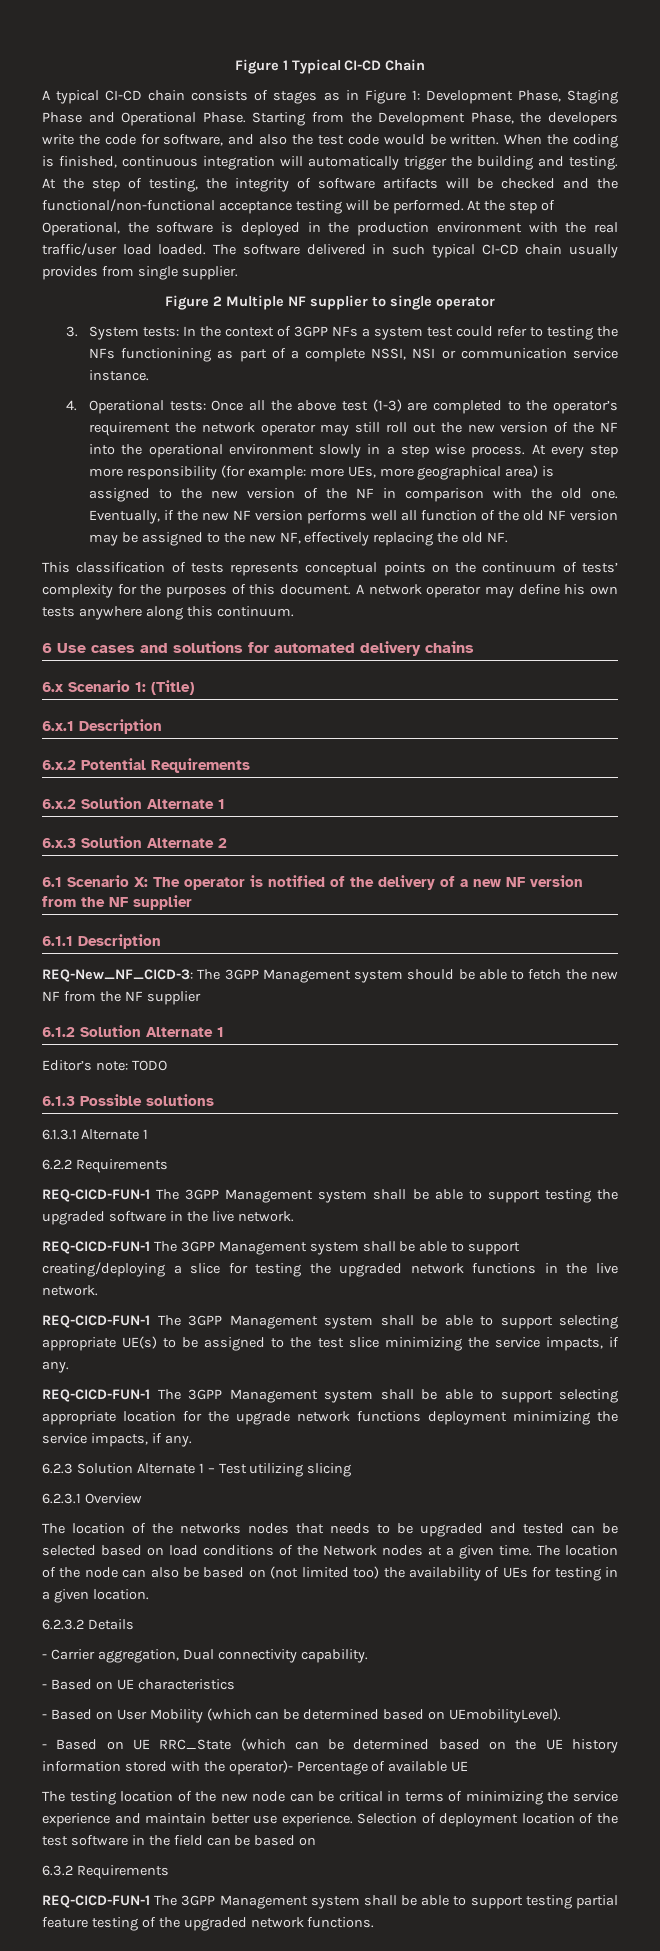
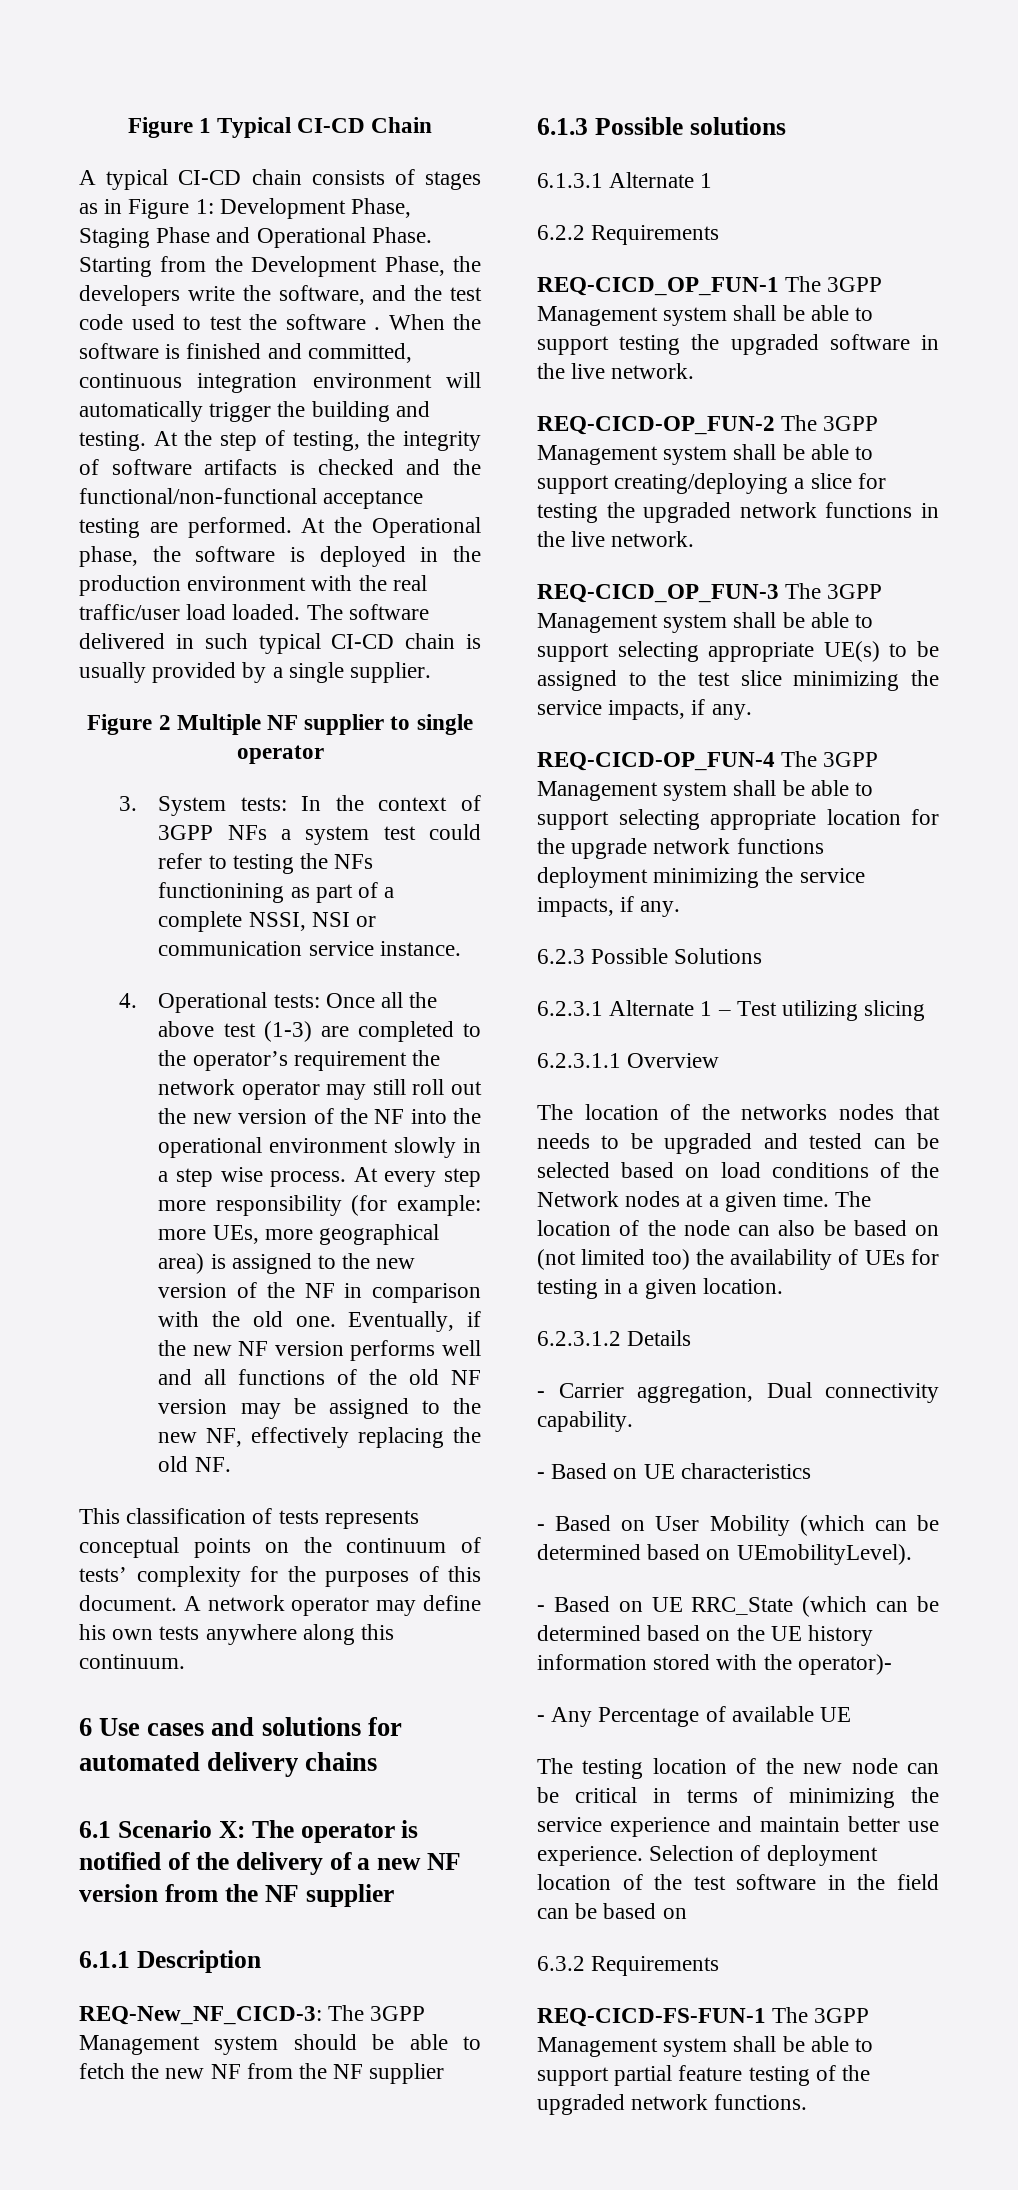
[104,134,160,145] code for -> (271, 293) none
[259,134,288,145] also -> (407, 293) none
[383,134,619,148] [42,156,117,168] would be written. When the coding is finished, -> [131,314,481,330] [79,343,412,363] used to test the software . When the software is finished and committed,
(275, 163) none -> [312,373,432,388] environment
[446,178,493,189] will be -> [290,460,305,475] is
[345,200,389,211] will be -> [149,522,178,533] are
[509,200,556,214] [42,222,120,236] step of Operational, -> [372,517,482,538] [79,546,138,567] Operational phase,
[569,244,619,258] [42,266,134,280] usually provides from -> [466,634,481,649] [79,662,283,683] is usually provided by a
[401,510,478,521] all function -> [158,1369,326,1385] and all functions
[42,680,194,695] [42,719,162,734] [42,758,250,773] [42,797,225,809] [42,836,227,848] // 6.x Scenario 1: (Title) // 6.x.1 Description // 6.x.2 Potential Requirements // 6.x.2 Solution Alternate 1 // 6.x.3 Solution Alternate 2 -> (378, 1761) none
[42,1025,224,1037] [42,1060,167,1071] // 6.1.2 Solution Alternate 1 // Editor’s note: TODO -> (445, 2073) none
[42,1189,150,1202] REQ-CICD-FUN-1 -> [537,277,779,296] REQ-CICD_OP_FUN-1
[42,1241,150,1254] REQ-CICD-FUN-1 -> [537,416,775,435] REQ-CICD-OP_FUN-2
[42,1315,150,1328] REQ-CICD-FUN-1 -> [537,584,779,603] REQ-CICD_OP_FUN-3
[42,1389,150,1402] REQ-CICD-FUN-1 -> [537,752,775,771] REQ-CICD-OP_FUN-4
[76,1463,133,1474] Solution -> [591,948,763,964] [537,1001,603,1016] Possible Solutions // 6.2.3.1
[42,1493,81,1504] 6.2.3.1 -> [537,1053,621,1068] 6.2.3.1.1
[42,1619,84,1630] 6.2.3.2 -> [537,1331,621,1346] 6.2.3.1.2
(293, 1767) none -> [537,1707,593,1727] // - Any
[42,1895,572,1909] REQ-CICD-FUN-1 The 3GPP Management system shall be able to support testing -> [537,2007,870,2027] [537,2036,874,2057] [537,2067,609,2086] REQ-CICD-FS-FUN-1 The 3GPP Management system shall be able to support

